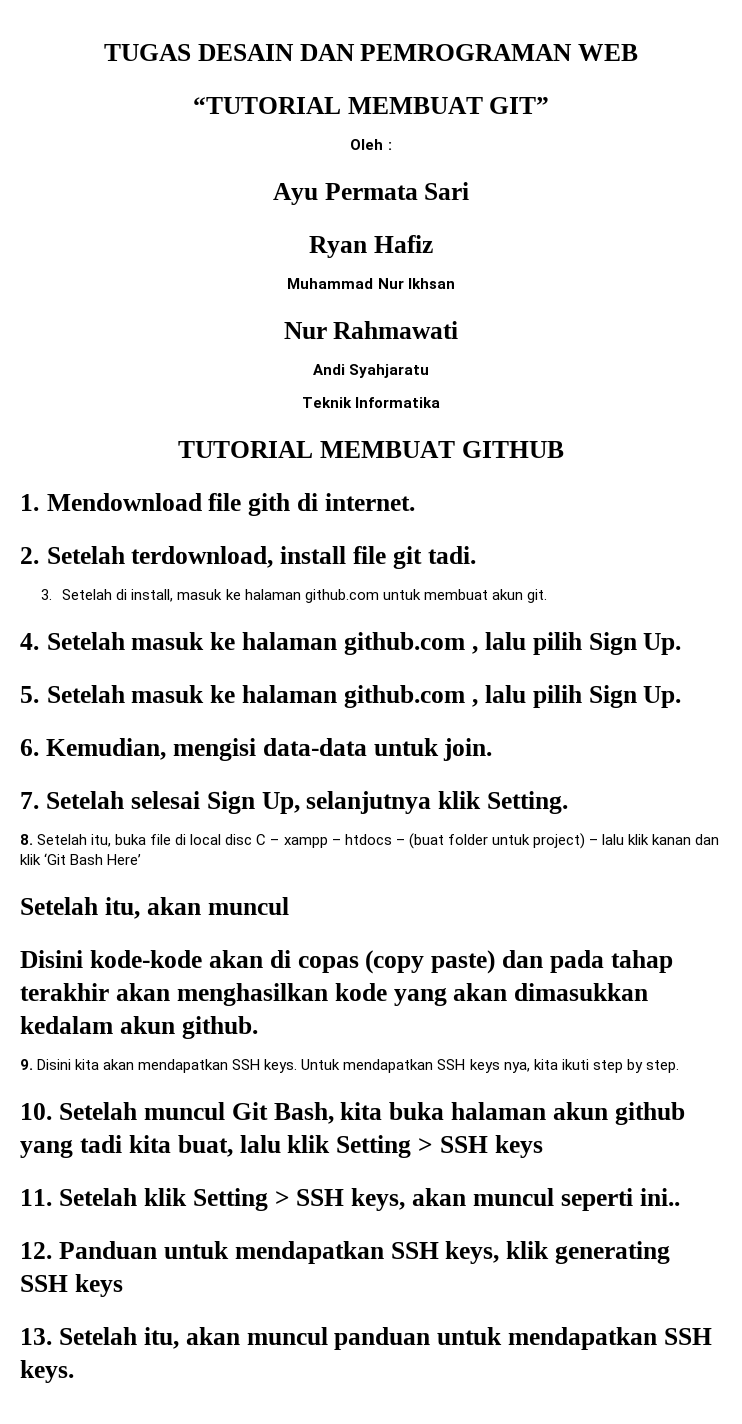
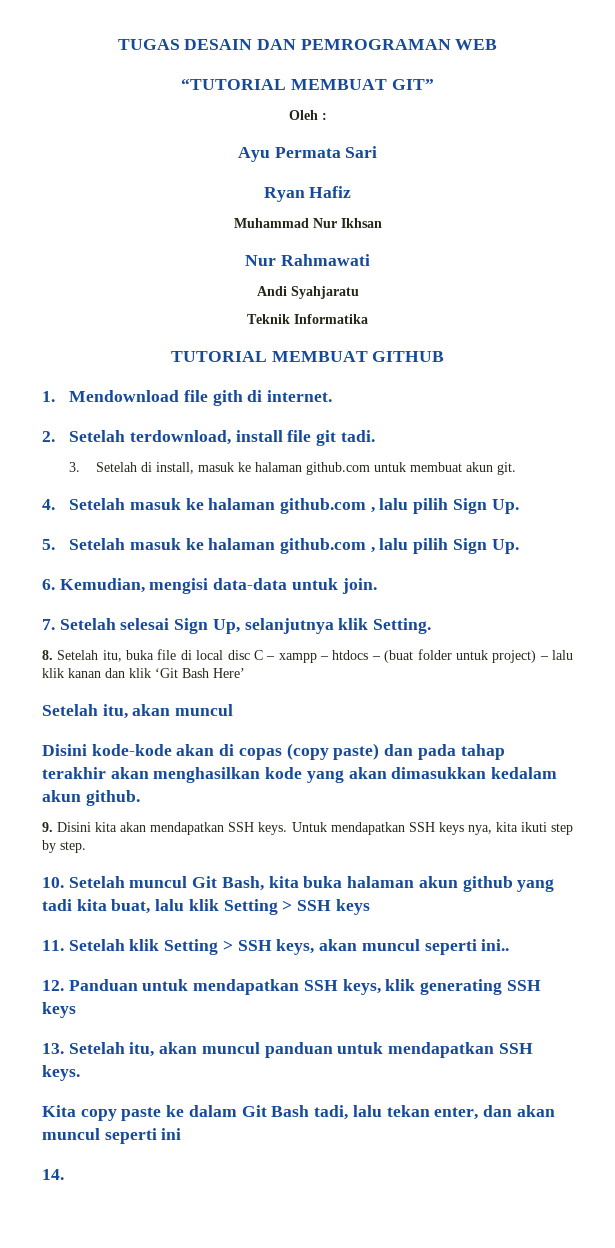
(74, 1371) none -> [42,1105,555,1121] [42,1128,182,1144] [42,1169,64,1180] // Kita copy paste ke dalam Git Bash tadi, lalu tekan enter, dan akan muncul seperti ini // 14.

